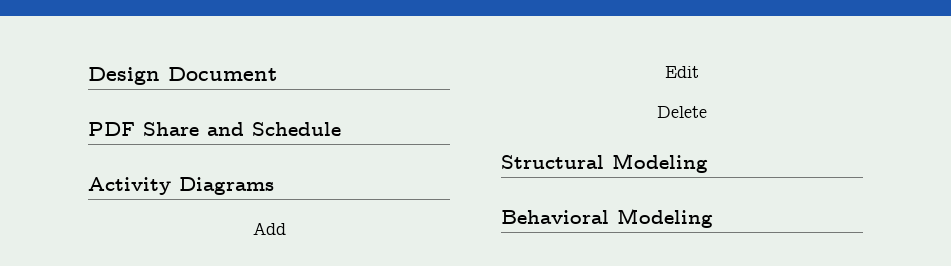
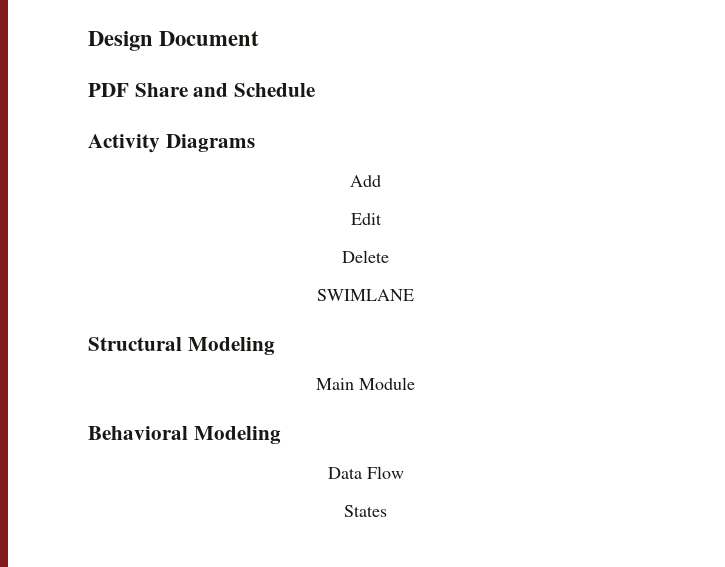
(707, 112) none -> [317,289,414,301] // SWIMLANE
(708, 163) none -> [316,377,415,390] // Main Module
(713, 218) none -> [327,466,404,479] [344,505,387,517] // Data Flow // States

